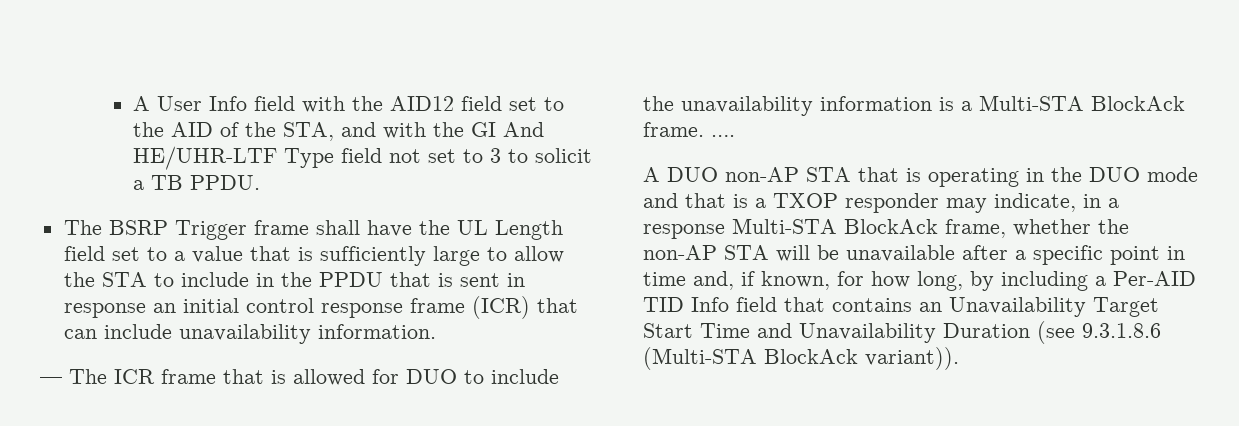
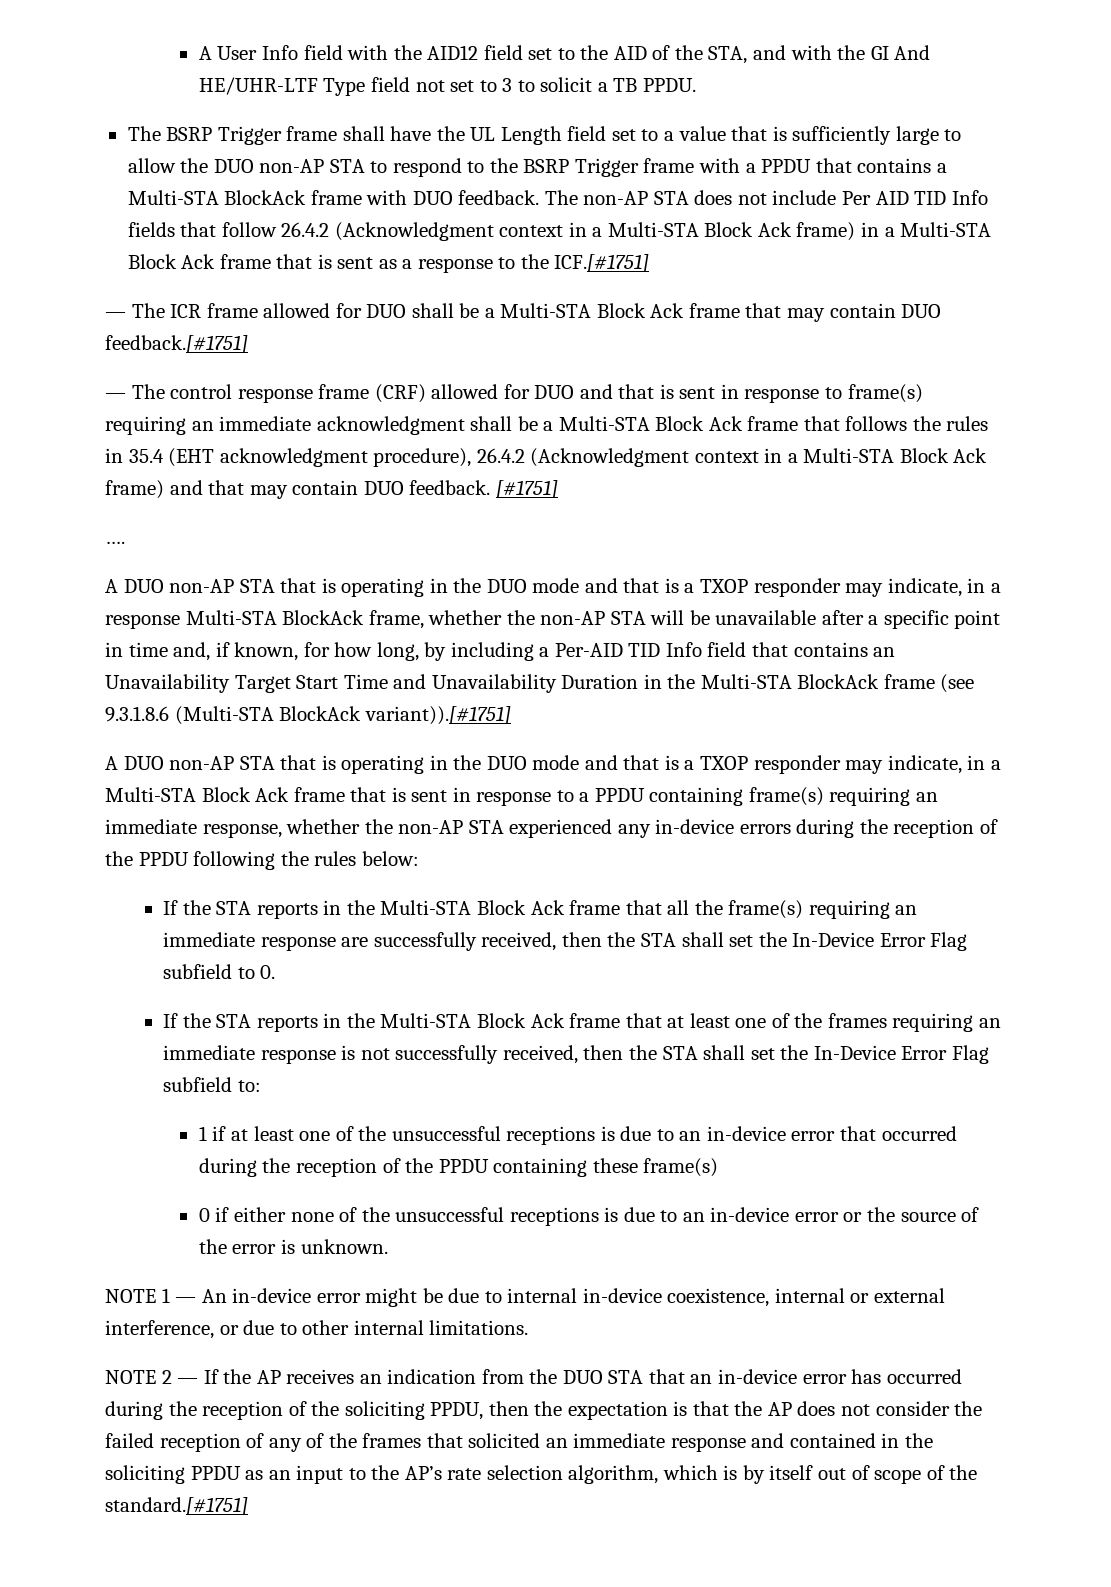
[101,272,525,287] [63,296,578,319] [63,324,436,344] [40,369,559,386] [643,95,1185,116] [643,122,704,137] STA to include in the PPDU that is sent in response an initial control response frame (ICR) that can include unavailability information. // — The ICR frame that is allowed for DUO to include the unavailability information is a Multi-STA BlockAck frame. -> [213,158,947,177] [127,190,988,205] [127,222,992,241] [127,254,650,273] [105,303,942,322] [105,335,248,353] [105,384,923,403] [105,416,989,435] [105,448,988,467] [105,480,558,499] DUO non-AP STA to respond to the BSRP Trigger frame with a PPDU that contains a Multi-STA BlockAck frame with DUO feedback. The non-AP STA does not include Per AID TID Info fields that follow 26.4.2 (Acknowledgment context in a Multi-STA Block Ack frame) in a Multi-STA Block Ack frame that is sent as a response to the ICF.[#1751] // — The ICR frame allowed for DUO shall be a Multi-STA Block Ack frame that may contain DUO feedback.[#1751] // — The control response frame (CRF) allowed for DUO and that is sent in response to frame(s) requiring an immediate acknowledgment shall be a Multi-STA Block Ack frame that follows the rules in 35.4 (EHT acknowledgment procedure), 26.4.2 (Acknowledgment context in a Multi-STA Block Ack frame) and that may contain DUO feedback. [#1751] //
[1037,321,1161,344] [643,347,959,370] (see 9.3.1.8.6 (Multi-STA BlockAck variant)). -> [643,674,975,693] [105,706,511,725] [105,755,1001,774] [105,787,939,806] [105,819,998,838] [105,851,419,870] [163,900,918,919] [163,932,968,951] [163,964,276,979] [163,1013,1001,1032] [163,1045,989,1064] [163,1077,261,1092] [198,1126,957,1145] [198,1158,719,1177] [198,1207,980,1226] [198,1239,388,1254] [105,1288,946,1307] [105,1320,529,1339] [105,1369,962,1384] [105,1401,983,1420] [105,1433,934,1452] [105,1465,978,1484] [105,1497,248,1515] in the Multi-STA BlockAck frame (see 9.3.1.8.6 (Multi-STA BlockAck variant)).[#1751] // A DUO non-AP STA that is operating in the DUO mode and that is a TXOP responder may indicate, in a Multi-STA Block Ack frame that is sent in response to a PPDU containing frame(s) requiring an immediate response, whether the non-AP STA experienced any in-device errors during the reception of the PPDU following the rules below: // If the STA reports in the Multi-STA Block Ack frame that all the frame(s) requiring an immediate response are successfully received, then the STA shall set the In-Device Error Flag subfield to 0. // If the STA reports in the Multi-STA Block Ack frame that at least one of the frames requiring an immediate response is not successfully received, then the STA shall set the In-Device Error Flag subfield to: // 1 if at least one of the unsuccessful receptions is due to an in-device error that occurred during the reception of the PPDU containing these frame(s) // 0 if either none of the unsuccessful receptions is due to an in-device error or the source of the error is unknown. // NOTE 1 — An in-device error might be due to internal in-device coexistence, internal or external interference, or due to other internal limitations. // NOTE 2 — If the AP receives an indication from the DUO STA that an in-device error has occurred during the reception of the soliciting PPDU, then the expectation is that the AP does not consider the failed reception of any of the frames that solicited an immediate response and contained in the soliciting PPDU as an input to the AP’s rate selection algorithm, which is by itself out of scope of the standard.[#1751]

